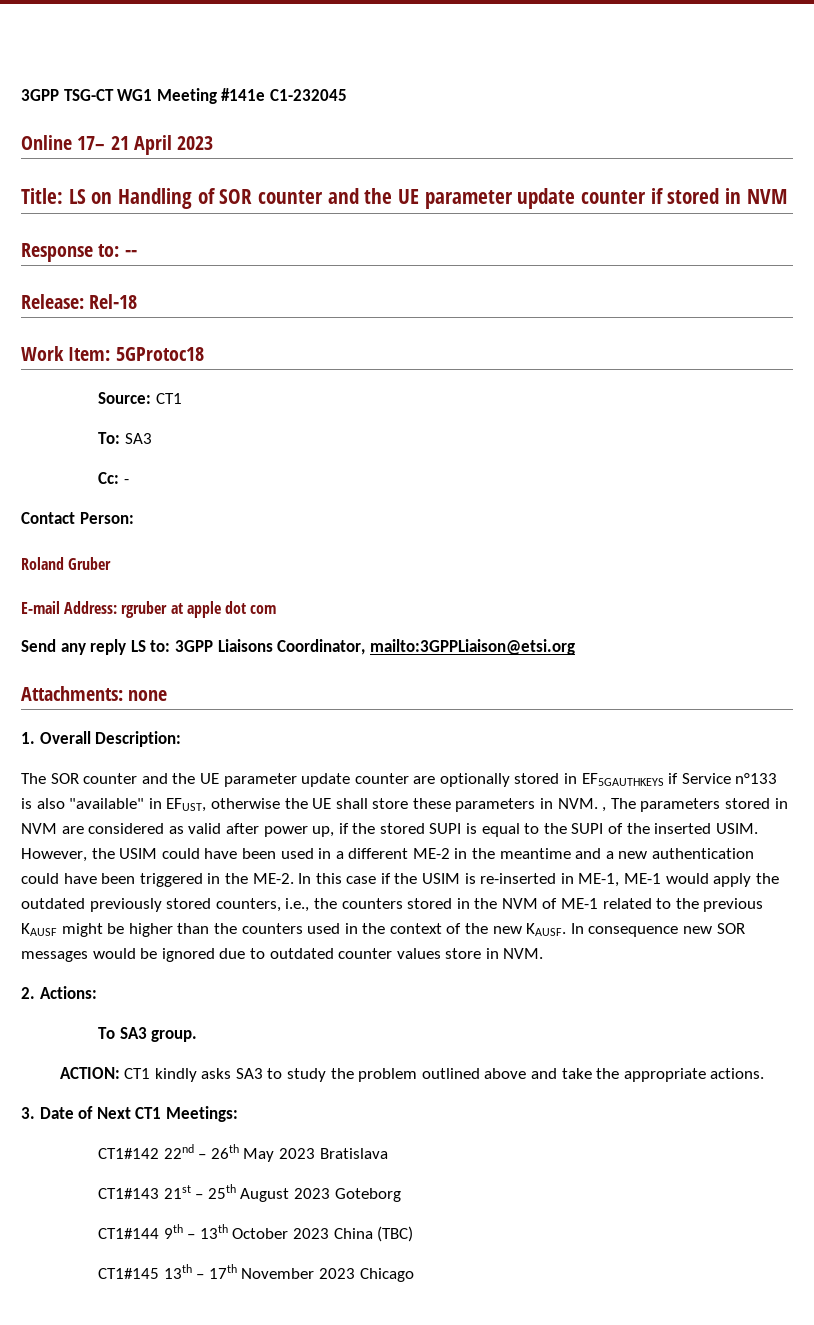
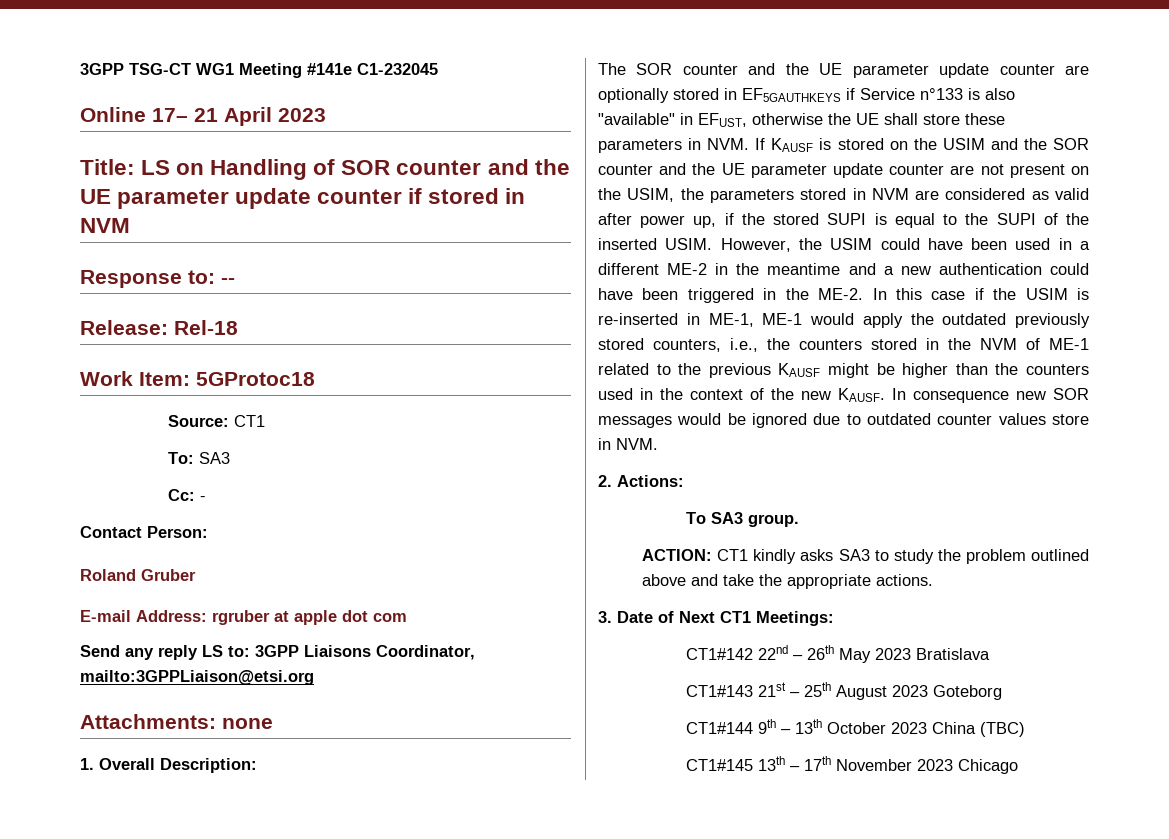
[602,798,636,812] , The -> [755,138,1089,152] [598,163,1089,178] [598,188,704,202] If KAUSF is stored on the USIM and the SOR counter and the UE parameter update counter are not present on the USIM, the

